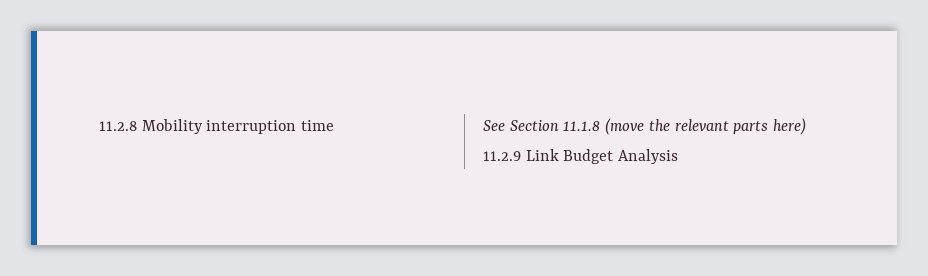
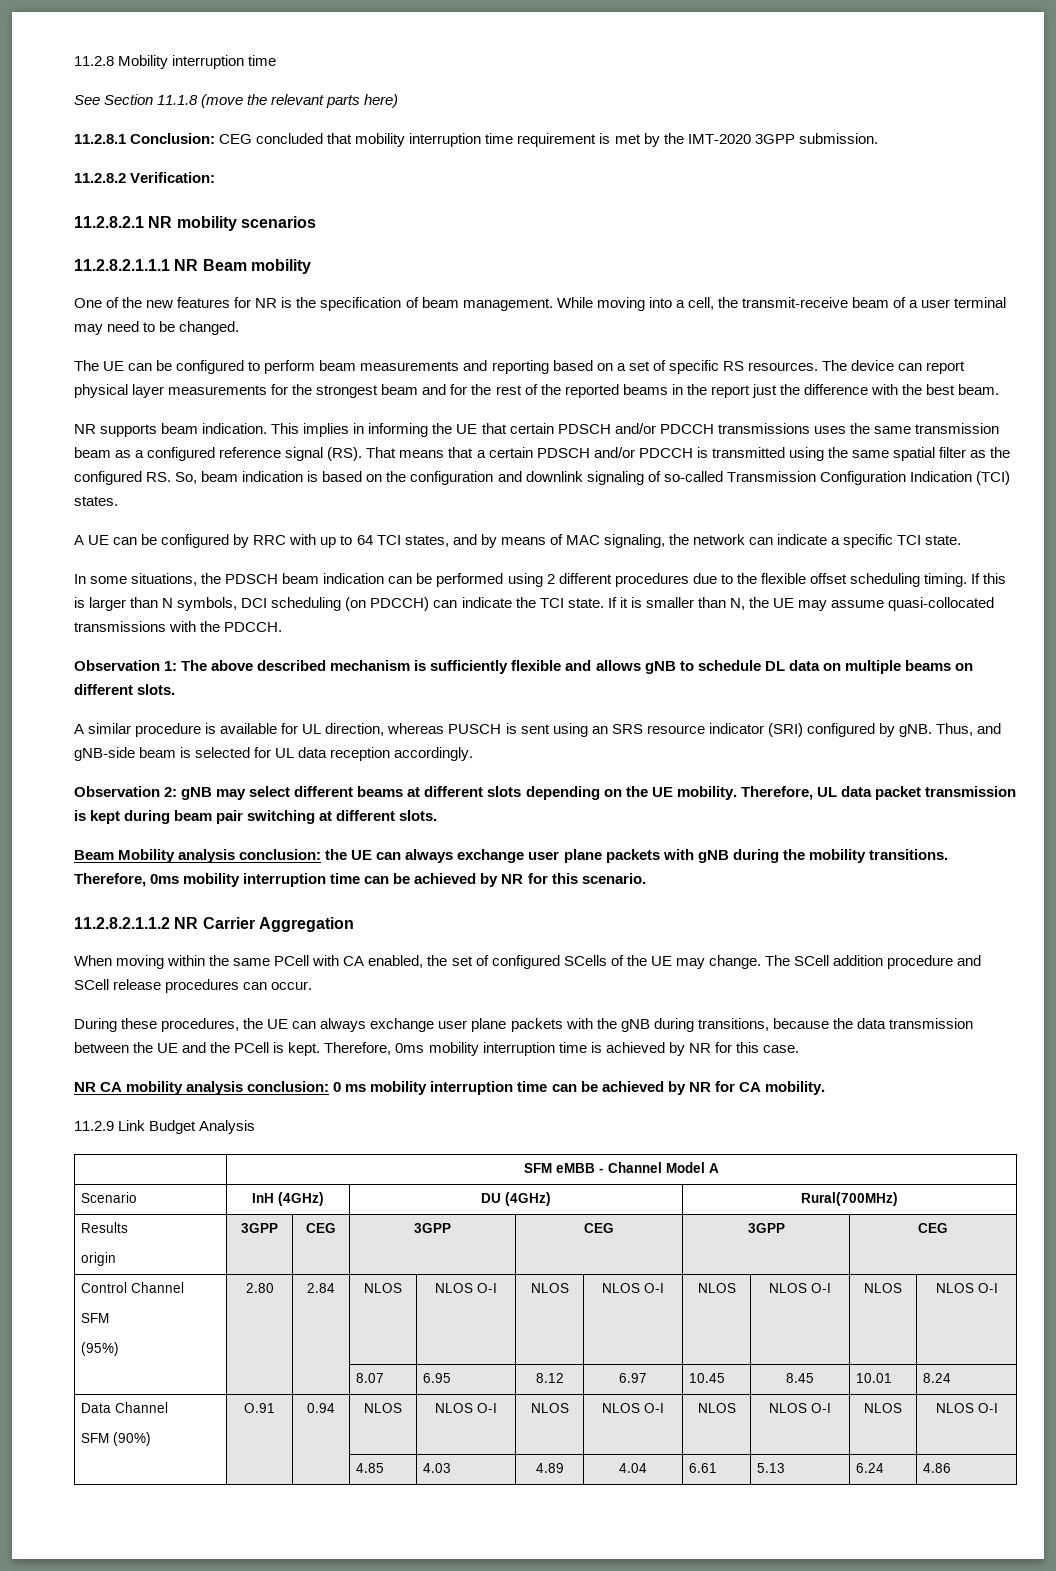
[483,149,679,164] 11.2.9 Link Budget Analysis -> [74,133,878,147] [74,172,216,183] [74,216,316,231] [74,259,311,274] [74,297,1007,311] [74,321,240,335] [74,360,966,374] [74,384,1000,398] [74,423,999,437] [74,447,1011,461] [74,471,1010,485] [74,496,118,506] [74,534,962,548] [74,573,1007,587] [74,597,995,611] [74,621,283,632] [74,660,973,674] [74,684,176,695] [74,723,1002,737] [74,747,474,761] [74,786,1016,800] [74,810,438,824] [74,849,948,863] [74,873,646,887] [74,917,354,932] [74,955,982,969] [74,979,313,993] [74,1018,973,1032] [74,1042,799,1056] [74,1081,825,1095] [74,1120,256,1134] [524,1162,719,1173] [80,1192,137,1203] [252,1192,324,1206] [481,1192,551,1206] [801,1192,898,1206] [80,1222,128,1233] [80,1252,116,1266] [241,1223,278,1233] [306,1223,336,1233] [414,1223,451,1233] [584,1223,614,1233] [747,1223,785,1233] [918,1223,948,1233] [80,1282,184,1293] [80,1313,109,1323] [80,1342,119,1356] [245,1283,274,1293] [307,1283,335,1293] [364,1283,402,1293] [435,1283,497,1293] [530,1283,569,1293] [602,1283,664,1293] [697,1283,736,1293] [769,1283,831,1293] [864,1283,902,1293] [935,1283,998,1293] [355,1373,384,1383] [422,1373,451,1383] [535,1373,564,1383] [619,1373,647,1383] [688,1373,725,1383] [786,1373,814,1383] [855,1373,892,1383] [922,1373,951,1383] [80,1402,168,1413] [80,1432,151,1446] [244,1403,275,1413] [307,1403,335,1413] [364,1403,402,1413] [435,1403,497,1413] [530,1403,569,1413] [602,1403,664,1413] [697,1403,736,1413] [769,1403,831,1413] [864,1403,902,1413] [935,1403,998,1413] [355,1463,384,1473] [422,1463,451,1473] [535,1463,564,1473] [619,1463,647,1473] [688,1463,717,1473] [756,1463,785,1473] [855,1463,884,1473] [922,1463,951,1473] 11.2.8.1 Conclusion: CEG concluded that mobility interruption time requirement is met by the IMT-2020 3GPP submission. // 11.2.8.2 Verification: // 11.2.8.2.1 NR mobility scenarios // 11.2.8.2.1.1.1 NR Beam mobility // One of the new features for NR is the specification of beam management. While moving into a cell, the transmit-receive beam of a user terminal may need to be changed. // The UE can be configured to perform beam measurements and reporting based on a set of specific RS resources. The device can report physical layer measurements for the strongest beam and for the rest of the reported beams in the report just the difference with the best beam. // NR supports beam indication. This implies in informing the UE that certain PDSCH and/or PDCCH transmissions uses the same transmission beam as a configured reference signal (RS). That means that a certain PDSCH and/or PDCCH is transmitted using the same spatial filter as the configured RS. So, beam indication is based on the configuration and downlink signaling of so-called Transmission Configuration Indication (TCI) states. // A UE can be configured by RRC with up to 64 TCI states, and by means of MAC signaling, the network can indicate a specific TCI state. // In some situations, the PDSCH beam indication can be performed using 2 different procedures due to the flexible offset scheduling timing. If this is larger than N symbols, DCI scheduling (on PDCCH) can indicate the TCI state. If it is smaller than N, the UE may assume quasi-collocated transmissions with the PDCCH. // Observation 1: The above described mechanism is sufficiently flexible and allows gNB to schedule DL data on multiple beams on different slots. // A similar procedure is available for UL direction, whereas PUSCH is sent using an SRS resource indicator (SRI) configured by gNB. Thus, and gNB-side beam is selected for UL data reception accordingly. // Observation 2: gNB may select different beams at different slots depending on the UE mobility. Therefore, UL data packet transmission is kept during beam pair switching at different slots. // Beam Mobility analysis conclusion: the UE can always exchange user plane packets with gNB during the mobility transitions. Therefore, 0ms mobility interruption time can be achieved by NR for this scenario. // 11.2.8.2.1.1.2 NR Carrier Aggregation // When moving within the same PCell with CA enabled, the set of configured SCells of the UE may change. The SCell addition procedure and SCell release procedures can occur. // During these procedures, the UE can always exchange user plane packets with the gNB during transitions, because the data transmission between the UE and the PCell is kept. Therefore, 0ms mobility interruption time is achieved by NR for this case. // NR CA mobility analysis conclusion: 0 ms mobility interruption time can be achieved by NR for CA mobility. // 11.2.9 Link Budget Analysis // | SFM eMBB - Channel Model A // Scenario | InH (4GHz) | DU (4GHz) | Rural(700MHz) // Results // origin | 3GPP | CEG | 3GPP | CEG | 3GPP | CEG // Control Channel // SFM // (95%) | 2.80 | 2.84 | NLOS | NLOS O-I | NLOS | NLOS O-I | NLOS | NLOS O-I | NLOS | NLOS O-I // | | | 8.07 | 6.95 | 8.12 | 6.97 | 10.45 | 8.45 | 10.01 | 8.24 // Data Channel // SFM (90%) | O.91 | 0.94 | NLOS | NLOS O-I | NLOS | NLOS O-I | NLOS | NLOS O-I | NLOS | NLOS O-I // | | | 4.85 | 4.03 | 4.89 | 4.04 | 6.61 | 5.13 | 6.24 | 4.86

